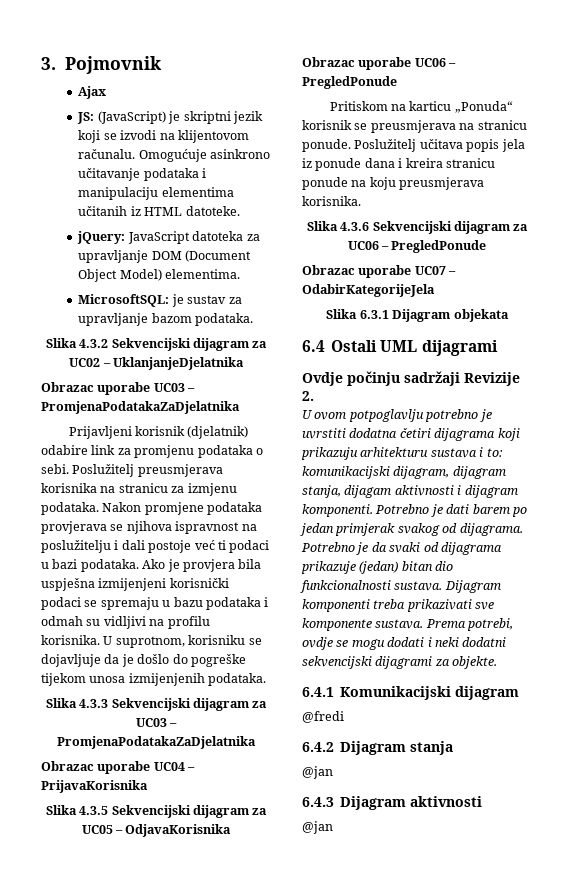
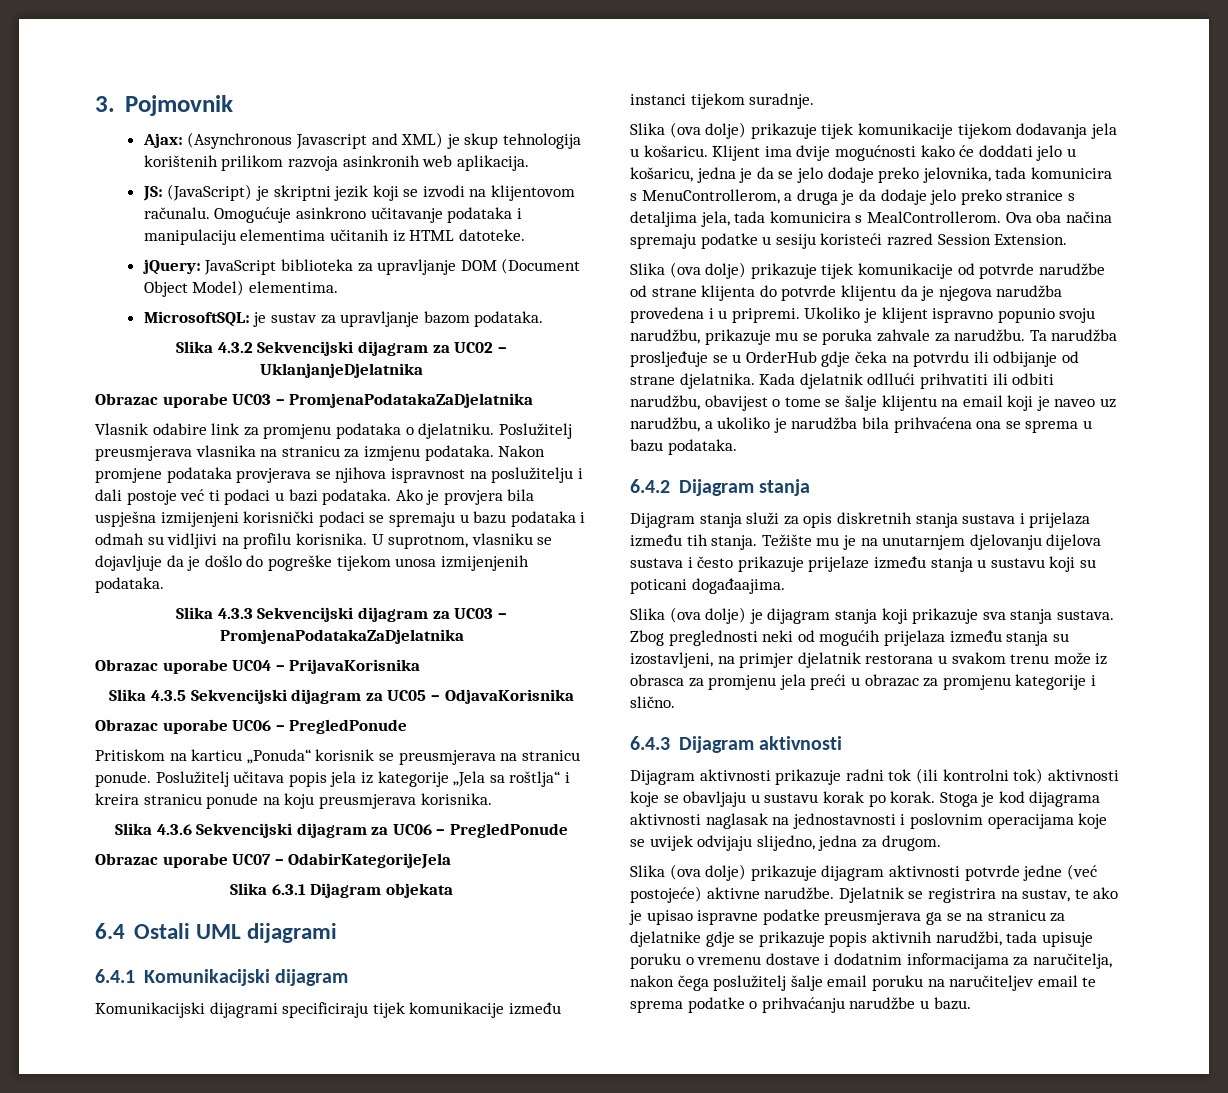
[78,86,107,99] Ajax -> [142,132,581,149] [143,155,529,171] Ajax: (Asynchronous Javascript and XML) je skup tehnologija korištenih prilikom razvoja asinkronih web aplikacija.
[192,231,244,241] datoteka -> [280,259,353,271] biblioteka
[68,426,249,439] Prijavljeni korisnik (djelatnik) -> [95,423,148,435] Vlasnik
[41,464,69,474] sebi. -> [418,423,495,439] djelatniku.
[41,483,97,493] korisnika -> [195,445,256,457] vlasnika
[188,635,246,645] korisniku -> [471,533,533,545] vlasniku
[315,158,395,171] ponude dana -> [377,771,561,787] kategorije „Jela sa roštlja“
[302,371,520,386] [302,391,314,401] [302,409,492,422] [302,428,520,441] [301,447,503,460] [302,466,506,479] [302,485,518,498] [302,504,527,517] [300,523,523,536] [301,542,502,555] [301,561,454,574] [300,580,501,593] [302,599,495,612] [302,618,514,631] [302,637,507,650] [302,656,498,669] [302,686,520,700] [302,711,344,723] [302,741,454,755] [302,766,333,779] [302,796,483,810] [302,821,333,834] Ovdje počinju sadržaji Revizije 2. // U ovom potpoglavlju potrebno je uvrstiti dodatna četiri dijagrama koji prikazuju arhitekturu sustava i to: komunikacijski dijagram, dijagram stanja, dijagam aktivnosti i dijagram komponenti. Potrebno je dati barem po jedan primjerak svakog od dijagrama. Potrebno je da svaki od dijagrama prikazuje (jedan) bitan dio funkcionalnosti sustava. Dijagram komponenti treba prikazivati sve komponente sustava. Prema potrebi, ovdje se mogu dodati i neki dodatni sekvencijski dijagrami za objekte. // 6.4.1 Komunikacijski dijagram // @fredi // 6.4.2 Dijagram stanja // @jan // 6.4.3 Dijagram aktivnosti // @jan -> [95,969,348,986] [95,1002,561,1018] [630,93,815,109] [630,122,1117,139] [630,145,1076,161] [630,167,1112,183] [630,189,1075,205] [630,211,1112,227] [630,233,1068,249] [630,262,1105,279] [630,285,1063,301] [630,307,1096,323] [630,329,1118,345] [630,351,1079,367] [630,373,1055,389] [630,395,1117,411] [630,417,1092,433] [630,439,737,455] [630,479,810,496] [630,512,1091,528] [630,534,1102,550] [630,556,1096,572] [630,578,785,594] [630,607,1114,624] [630,630,1069,646] [630,652,1108,668] [630,674,1096,690] [630,696,675,708] [630,736,842,753] [630,768,1119,785] [630,791,1101,807] [630,813,1108,829] [630,835,941,851] [630,864,1097,881] [630,886,1119,903] [629,909,1066,925] [630,931,1093,947] [630,953,1112,969] [630,975,1097,991] [630,997,971,1013] 6.4.1 Komunikacijski dijagram // Komunikacijski dijagrami specificiraju tijek komunikacije između instanci tijekom suradnje. // Slika (ova dolje) prikazuje tijek komunikacije tijekom dodavanja jela u košaricu. Klijent ima dvije mogućnosti kako će doddati jelo u košaricu, jedna je da se jelo dodaje preko jelovnika, tada komunicira s MenuControllerom, a druga je da dodaje jelo preko stranice s detaljima jela, tada komunicira s MealControllerom. Ova oba načina spremaju podatke u sesiju koristeći razred Session Extension. // Slika (ova dolje) prikazuje tijek komunikacije od potvrde narudžbe od strane klijenta do potvrde klijentu da je njegova narudžba provedena i u pripremi. Ukoliko je klijent ispravno popunio svoju narudžbu, prikazuje mu se poruka zahvale za narudžbu. Ta narudžba prosljeđuje se u OrderHub gdje čeka na potvrdu ili odbijanje od strane djelatnika. Kada djelatnik odllući prihvatiti ili odbiti narudžbu, obavijest o tome se šalje klijentu na email koji je naveo uz narudžbu, a ukoliko je narudžba bila prihvaćena ona se sprema u bazu podataka. // 6.4.2 Dijagram stanja // Dijagram stanja služi za opis diskretnih stanja sustava i prijelaza između tih stanja. Težište mu je na unutarnjem djelovanju dijelova sustava i često prikazuje prijelaze između stanja u sustavu koji su poticani događaajima. // Slika (ova dolje) je dijagram stanja koji prikazuje sva stanja sustava. Zbog preglednosti neki od mogućih prijelaza između stanja su izostavljeni, na primjer djelatnik restorana u svakom trenu može iz obrasca za promjenu jela preći u obrazac za promjenu kategorije i slično. // 6.4.3 Dijagram aktivnosti // Dijagram aktivnosti prikazuje radni tok (ili kontrolni tok) aktivnosti koje se obavljaju u sustavu korak po korak. Stoga je kod dijagrama aktivnosti naglasak na jednostavnosti i poslovnim operacijama koje se uvijek odvijaju slijedno, jedna za drugom. // Slika (ova dolje) prikazuje dijagram aktivnosti potvrde jedne (već postojeće) aktivne narudžbe. Djelatnik se registrira na sustav, te ako je upisao ispravne podatke preusmjerava ga se na stranicu za djelatnike gdje se prikazuje popis aktivnih narudžbi, tada upisuje poruku o vremenu dostave i dodatnim informacijama za naručitelja, nakon čega poslužitelj šalje email poruku na naručiteljev email te sprema podatke o prihvaćanju narudžbe u bazu.

